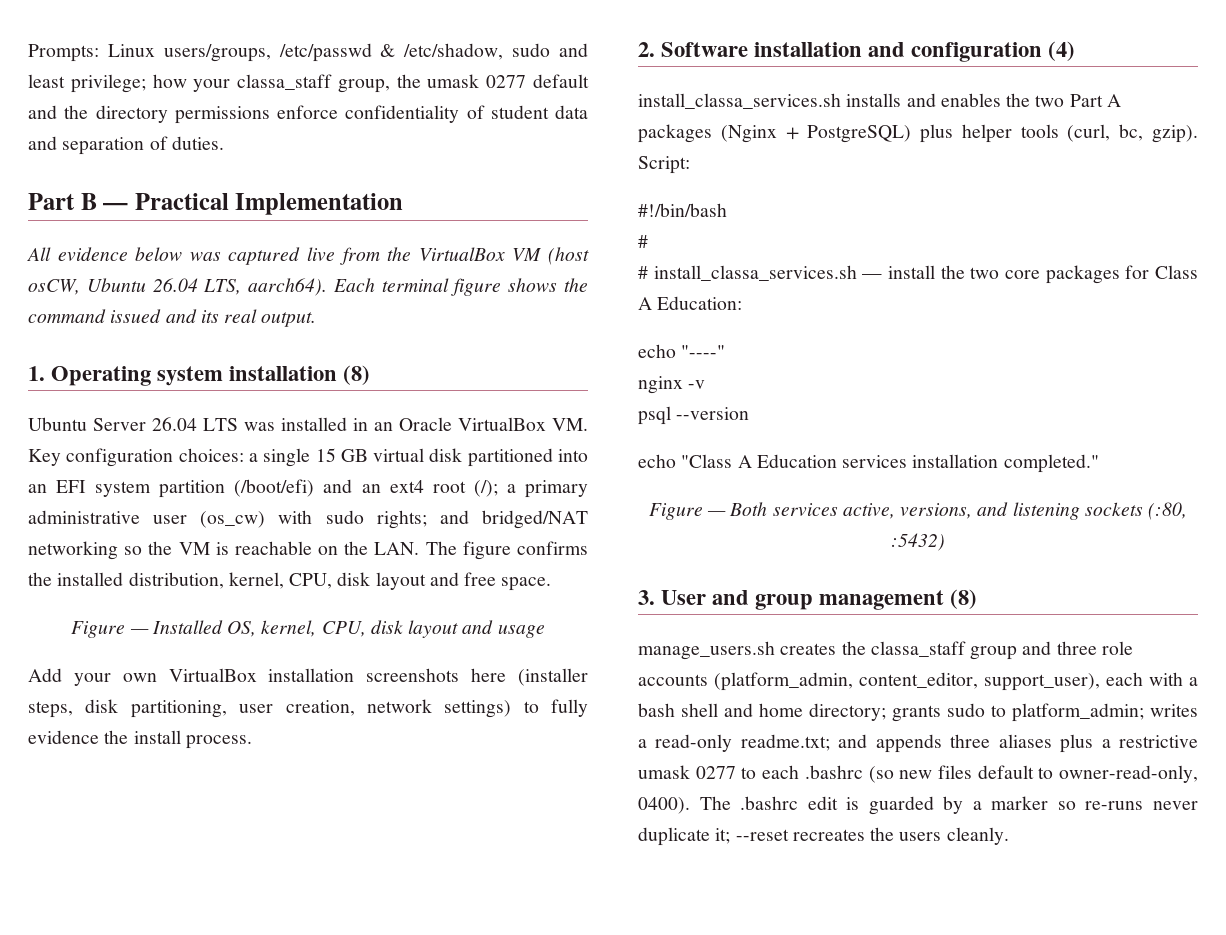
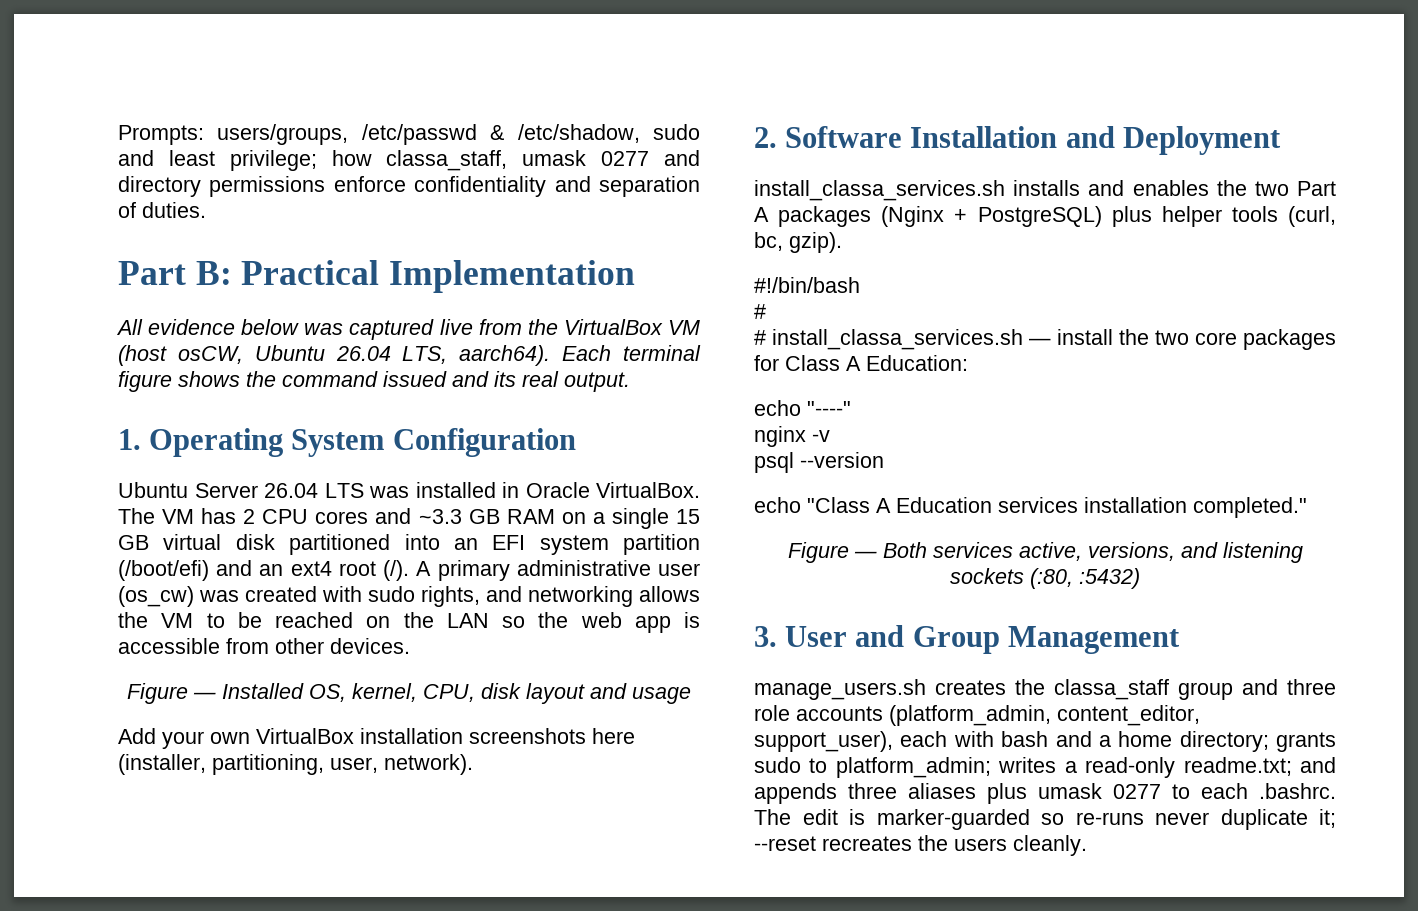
[107,44,155,57] Linux -> (204, 135) none
[193,74,589,93] [28,105,89,119] your classa_staff group, the umask 0277 default and the -> [386,150,700,171] classa_staff, umask 0277 and
[466,105,588,119] of student data -> (547, 186) none
[80,193,129,210] B — -> [195,261,232,285] B:
[157,365,371,386] system installation (8) -> [291,428,576,457] System Configuration
[374,417,588,431] [28,448,244,467] an Oracle VirtualBox VM. Key configuration choices: -> [525,482,700,498] [118,508,586,524] Oracle VirtualBox. The VM has 2 CPU cores and ~3.3 GB RAM on
[473,480,516,497] (/); a -> [383,560,432,581] (/). A
[278,510,589,529] [28,541,588,560] [28,572,552,591] with sudo rights; and bridged/NAT networking so the VM is reachable on the LAN. The figure confirms the installed distribution, kernel, CPU, disk layout and free space. -> [199,586,700,607] [118,612,700,633] [118,638,410,654] was created with sudo rights, and networking allows the VM to be reached on the LAN so the web app is accessible from other devices.
[518,668,588,686] [28,699,588,718] [28,730,252,749] [638,41,1076,62] (installer steps, disk partitioning, user creation, network settings) to fully evidence the install process. // 2. Software installation and configuration (4) -> [118,754,473,775] [754,126,1281,155] (installer, partitioning, user, network). // 2. Software Installation and Deployment
[638,156,690,174] Script: -> (842, 242) none
[755,589,978,610] group management (8) -> [912,626,1180,654] Group Management
[1189,677,1198,686] [638,703,753,717] a bash shell and -> [1001,731,1111,747] bash and a
[1101,735,1198,748] a restrictive -> (1027, 793) none
[804,765,1198,783] [638,796,1049,815] .bashrc (so new files default to owner-read-only, 0400). The .bashrc edit is guarded by a marker -> [1259,783,1336,799] [754,809,1030,830] .bashrc. The edit is marker-guarded

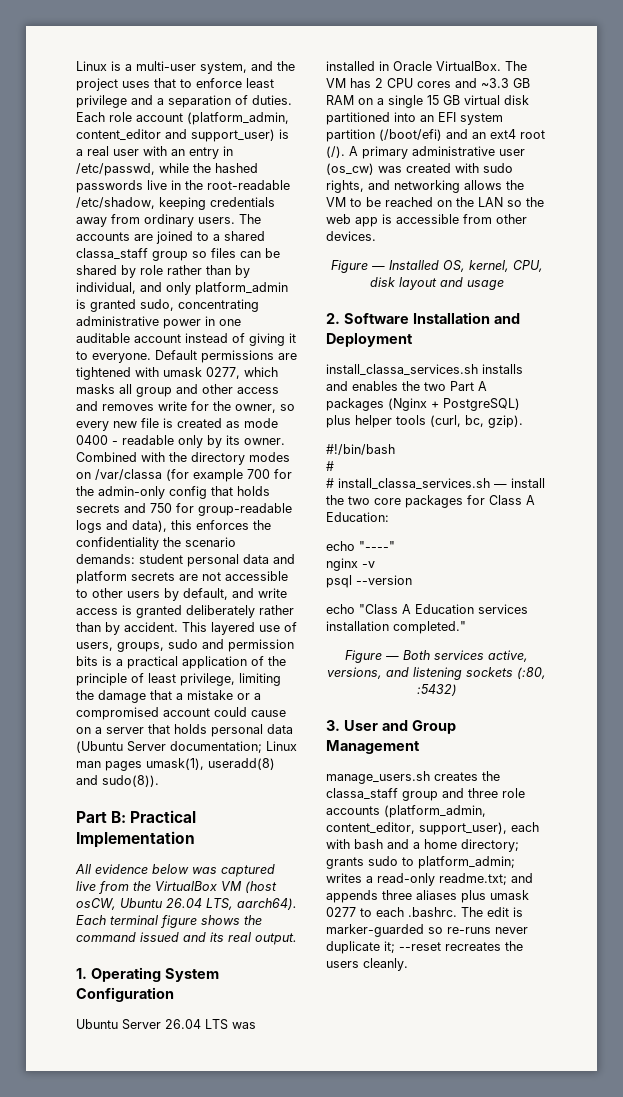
[118,124,700,145] [118,150,700,171] [118,176,700,197] [118,202,206,218] Prompts: users/groups, /etc/passwd & /etc/shadow, sudo and least privilege; how classa_staff, umask 0277 and directory permissions enforce confidentiality and separation of duties. -> [76,61,295,74] [76,78,274,91] [76,95,292,108] [76,112,289,125] [76,129,289,142] [76,146,233,159] [76,163,258,176] [76,180,290,193] [76,197,275,210] [76,214,261,227] [76,231,265,244] [76,248,280,261] [76,265,250,278] [76,282,288,295] [76,299,259,312] [76,316,241,329] [76,333,296,346] [76,350,297,363] [76,367,278,380] [76,384,279,397] [76,401,295,413] [76,418,278,431] [76,435,285,448] [76,452,290,465] [76,469,292,482] [76,486,270,499] [76,503,292,516] [76,520,271,533] [76,537,236,550] [76,554,295,567] [76,571,288,584] [76,588,287,601] [76,605,294,618] [76,622,297,635] [76,639,294,652] [76,656,286,669] [76,673,281,686] [76,690,261,703] [76,707,286,720] [76,724,293,737] [76,741,297,753] [76,758,275,771] [76,775,159,787] Linux is a multi-user system, and the project uses that to enforce least privilege and a separation of duties. Each role account (platform_admin, content_editor and support_user) is a real user with an entry in /etc/passwd, while the hashed passwords live in the root-readable /etc/shadow, keeping credentials away from ordinary users. The accounts are joined to a shared classa_staff group so files can be shared by role rather than by individual, and only platform_admin is granted sudo, concentrating administrative power in one auditable account instead of giving it to everyone. Default permissions are tightened with umask 0277, which masks all group and other access and removes write for the owner, so every new file is created as mode 0400 - readable only by its owner. Combined with the directory modes on /var/classa (for example 700 for the admin-only config that holds secrets and 750 for group-readable logs and data), this enforces the confidentiality the scenario demands: student personal data and platform secrets are not accessible to other users by default, and write access is granted deliberately rather than by accident. This layered use of users, groups, sudo and permission bits is a practical application of the principle of least privilege, limiting the damage that a mistake or a compromised account could cause on a server that holds personal data (Ubuntu Server documentation; Linux man pages umask(1), useradd(8) and sudo(8)).
[118,728,635,749] [118,754,473,775] // Add your own VirtualBox installation screenshots here (installer, partitioning, user, network). -> (504, 285) none

